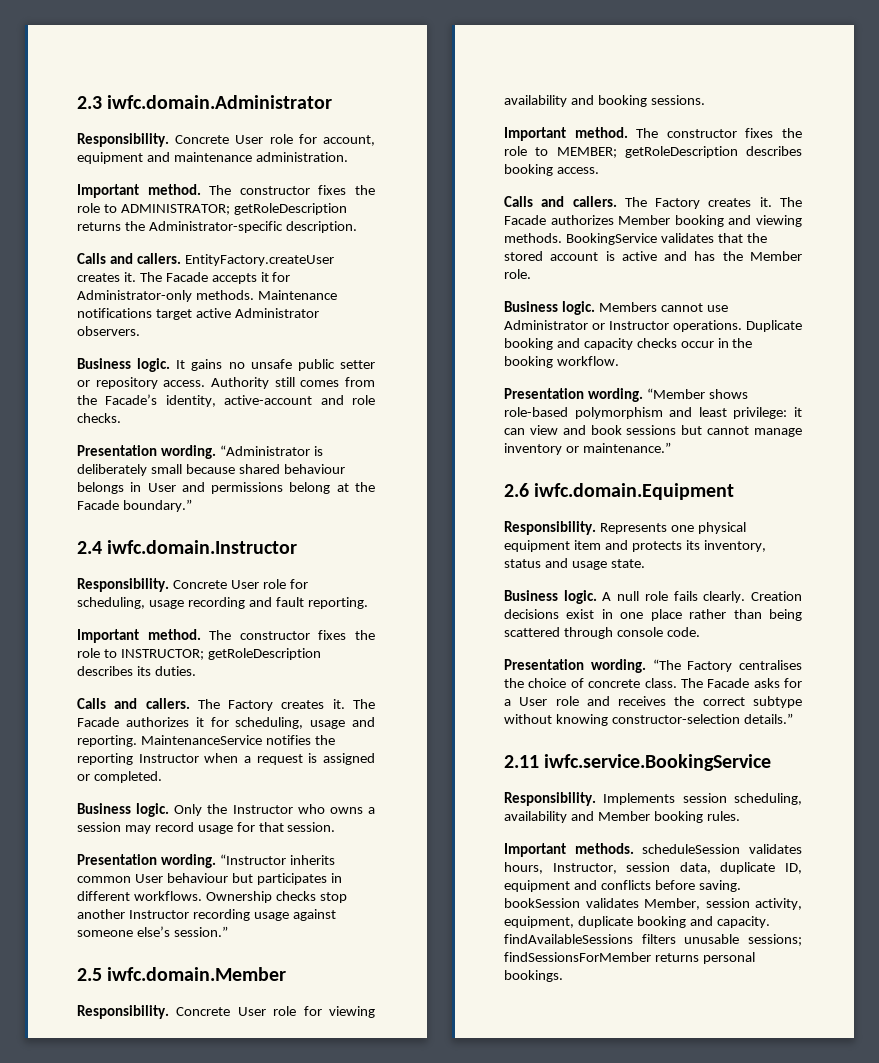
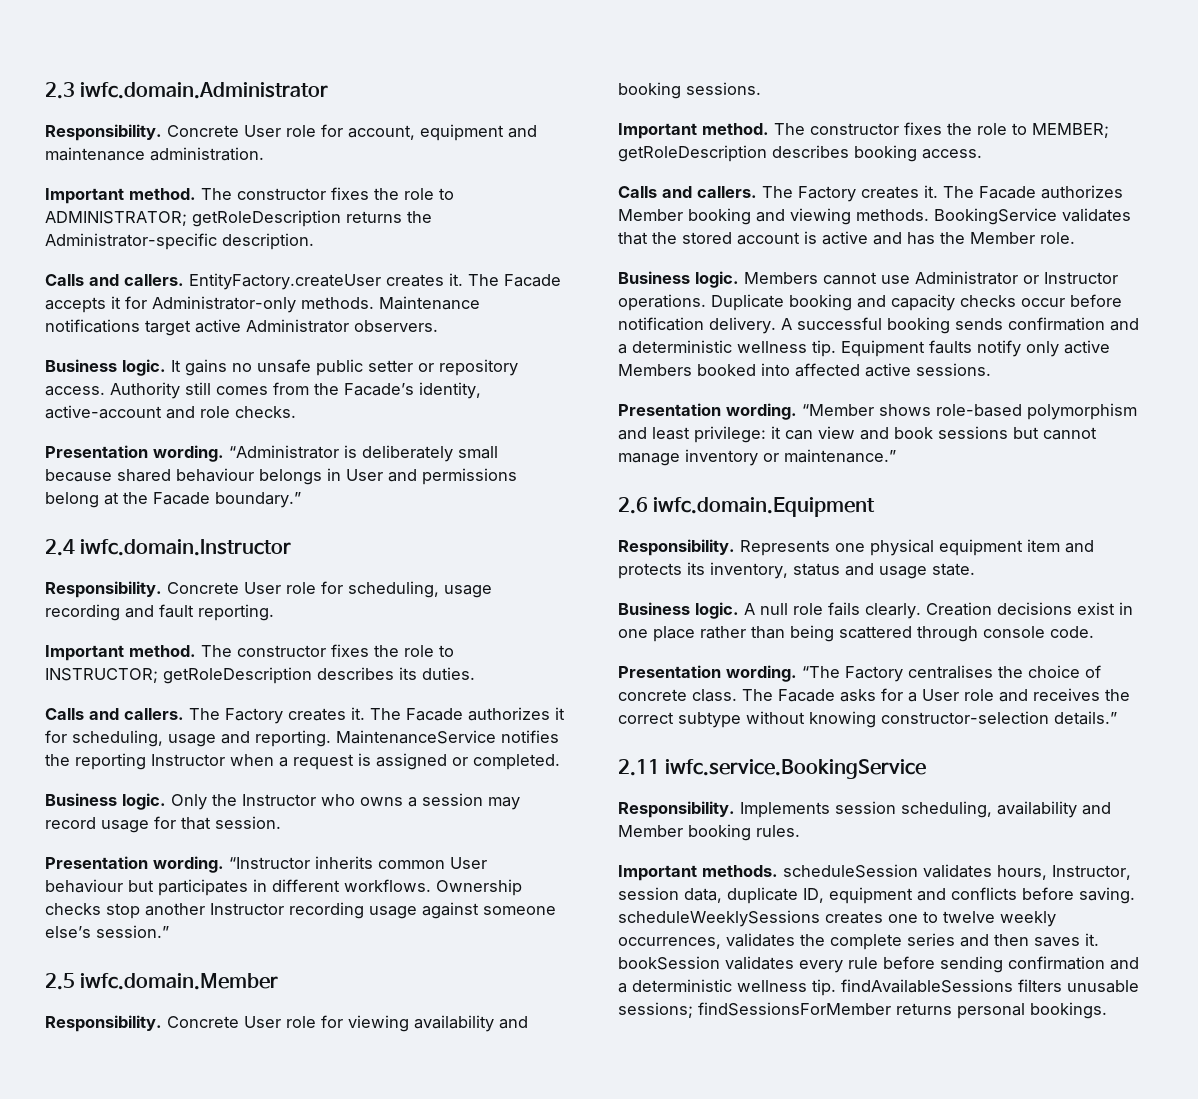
[717,338,753,348] [504,356,619,368] in the booking workflow. -> [1070,294,1122,307] [618,317,1139,334] [618,340,1110,357] [618,363,991,377] before notification delivery. A successful booking sends confirmation and a deterministic wellness tip. Equipment faults notify only active Members booked into affected active sessions.
[504,898,802,910] [504,916,770,928] bookSession validates Member, session activity, equipment, duplicate booking and capacity. -> [618,910,1056,927] [618,933,1099,950] [618,956,1139,973] [618,979,836,996] scheduleWeeklySessions creates one to twelve weekly occurrences, validates the complete series and then saves it. bookSession validates every rule before sending confirmation and a deterministic wellness tip.

